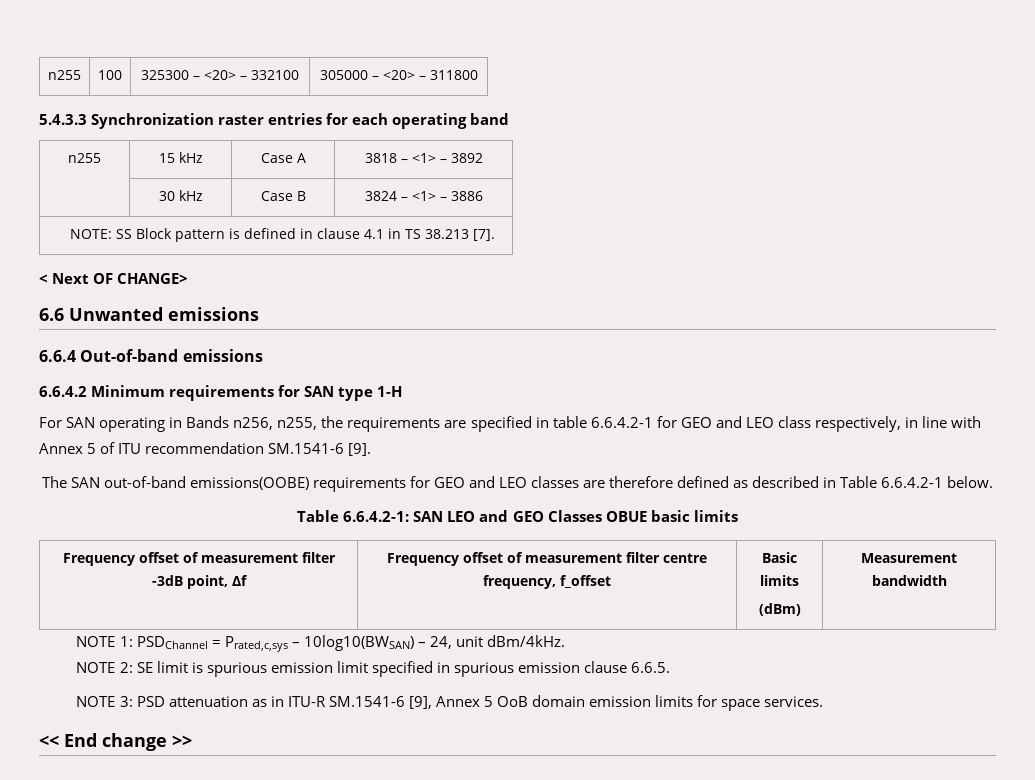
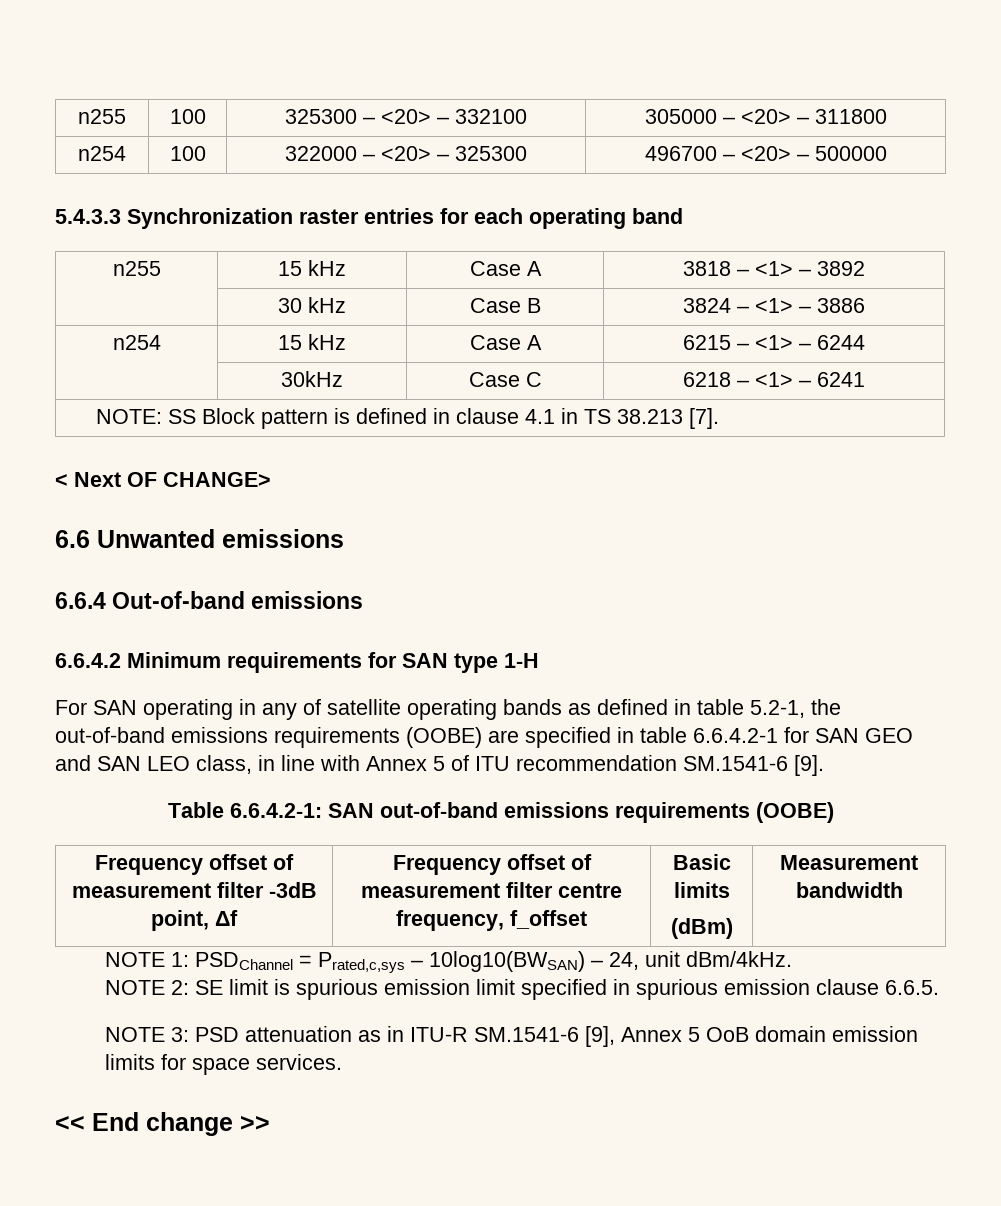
(478, 75) none -> [78,146,126,161] [169,146,206,161] [285,146,527,161] [644,146,887,161] // n254 | 100 | 322000 – <20> – 325300 | 496700 – <20> – 500000
(483, 196) none -> [112,335,161,350] [278,334,346,350] [469,335,542,350] [682,335,865,350] [281,371,343,387] [468,372,542,387] [682,372,865,387] // n254 | 15 kHz | Case A | 6215 – <1> – 6244 // | 30kHz | Case C | 6218 – <1> – 6241
[186,416,441,432] Bands n256, n255, the requirements -> [262,699,841,720] [55,727,482,748] any of satellite operating bands as defined in table 5.2-1, the out-of-band emissions requirements (OOBE)
[680,416,901,432] GEO and LEO class respectively, -> [815,728,913,743] [55,755,252,774] SAN GEO and SAN LEO class,
[41,476,994,492] [297,510,738,522] The SAN out-of-band emissions(OOBE) requirements for GEO and LEO classes are therefore defined as described in Table 6.6.4.2-1 below. // Table 6.6.4.2-1: SAN LEO and GEO Classes OBUE basic limits -> [167,802,834,823] Table 6.6.4.2-1: SAN out-of-band emissions requirements (OOBE)

